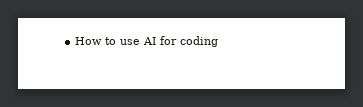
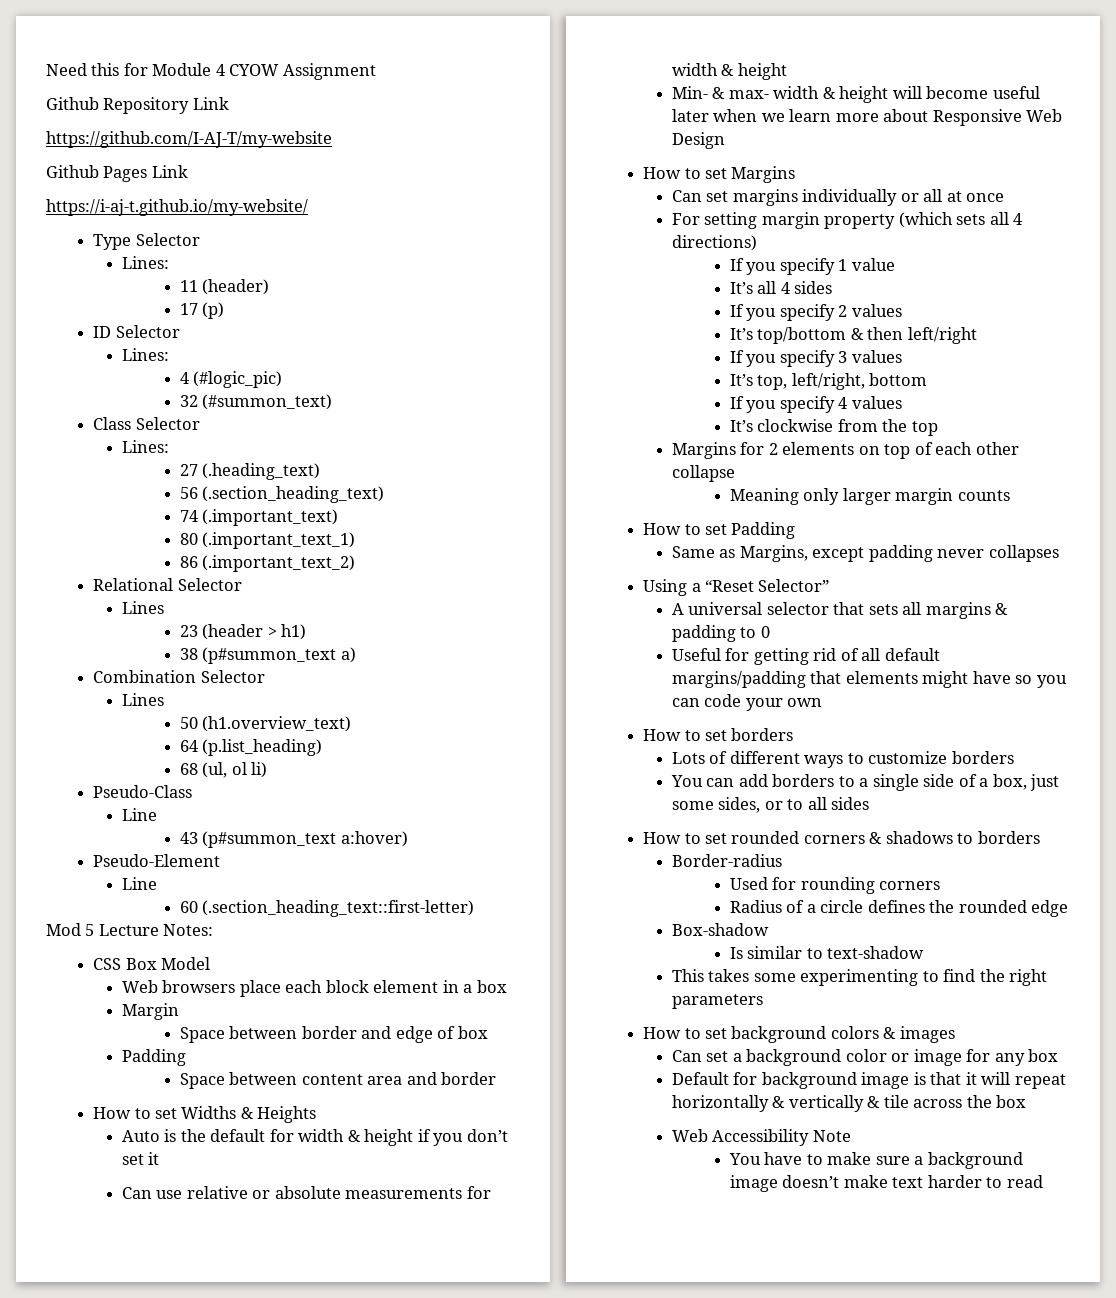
[74,36,218,47] How to use AI for coding -> [46,63,376,80] [46,97,229,114] [46,131,332,148] [46,165,188,182] [46,199,308,216] [93,233,200,250] [122,256,170,269] [179,279,270,295] [179,302,225,319] [93,325,180,338] [122,348,170,361] [179,371,283,388] [179,394,333,410] [93,417,200,430] [122,440,170,453] [179,463,321,480] [179,486,385,503] [179,509,339,526] [179,532,356,549] [179,555,356,572] [93,578,242,591] [122,601,165,614] [179,624,307,640] [179,647,356,664] [93,670,265,683] [122,693,165,706] [179,716,352,732] [179,739,323,756] [179,762,268,778] [93,785,193,798] [122,808,158,821] [179,831,408,848] [93,854,221,867] [122,877,158,890] [179,900,475,917] [46,923,214,936] [93,957,210,970] [122,980,507,997] [122,1003,180,1020] [179,1026,488,1043] [122,1049,187,1066] [179,1072,497,1089] [93,1106,317,1123] [122,1129,508,1146] [122,1152,160,1165] [122,1186,491,1199] [672,63,787,80] [672,86,1040,103] [672,109,1063,126] [672,132,726,149] [643,166,796,183] [672,189,1005,206] [672,212,1023,229] [672,235,758,251] [729,258,895,275] [729,281,833,294] [729,304,902,321] [729,327,977,344] [729,350,902,367] [729,373,928,390] [729,396,902,413] [729,419,938,436] [672,442,1019,459] [672,465,736,482] [729,488,1010,505] [643,522,796,539] [672,545,1059,562] [643,579,830,596] [672,602,1009,619] [672,625,770,642] [672,648,940,665] [672,671,1067,688] [672,694,823,711] [643,728,794,741] [672,751,1014,768] [671,774,1060,791] [672,797,870,813] [643,831,1040,844] [672,854,783,867] [729,877,941,894] [729,900,1069,917] [672,923,770,936] [729,946,925,959] [672,969,1048,986] [672,994,764,1009] [643,1026,955,1043] [672,1049,1059,1066] [672,1072,1066,1089] [672,1095,1027,1112] [672,1129,851,1146] [728,1152,1023,1169] [729,1175,1043,1192] Need this for Module 4 CYOW Assignment // Github Repository Link // https://github.com/I-AJ-T/my-website // Github Pages Link // https://i-aj-t.github.io/my-website/ // Type Selector // Lines: // 11 (header) // 17 (p) // ID Selector // Lines: // 4 (#logic_pic) // 32 (#summon_text) // Class Selector // Lines: // 27 (.heading_text) // 56 (.section_heading_text) // 74 (.important_text) // 80 (.important_text_1) // 86 (.important_text_2) // Relational Selector // Lines // 23 (header > h1) // 38 (p#summon_text a) // Combination Selector // Lines // 50 (h1.overview_text) // 64 (p.list_heading) // 68 (ul, ol li) // Pseudo-Class // Line // 43 (p#summon_text a:hover) // Pseudo-Element // Line // 60 (.section_heading_text::first-letter) // Mod 5 Lecture Notes: // CSS Box Model // Web browsers place each block element in a box // Margin // Space between border and edge of box // Padding // Space between content area and border // How to set Widths & Heights // Auto is the default for width & height if you don’t set it // Can use relative or absolute measurements for width & height // Min- & max- width & height will become useful later when we learn more about Responsive Web Design // How to set Margins // Can set margins individually or all at once // For setting margin property (which sets all 4 directions) // If you specify 1 value // It’s all 4 sides // If you specify 2 values // It’s top/bottom & then left/right // If you specify 3 values // It’s top, left/right, bottom // If you specify 4 values // It’s clockwise from the top // Margins for 2 elements on top of each other collapse // Meaning only larger margin counts // How to set Padding // Same as Margins, except padding never collapses // Using a “Reset Selector” // A universal selector that sets all margins & padding to 0 // Useful for getting rid of all default margins/padding that elements might have so you can code your own // How to set borders // Lots of different ways to customize borders // You can add borders to a single side of a box, just some sides, or to all sides // How to set rounded corners & shadows to borders // Border-radius // Used for rounding corners // Radius of a circle defines the rounded edge // Box-shadow // Is similar to text-shadow // This takes some experimenting to find the right parameters // How to set background colors & images // Can set a background color or image for any box // Default for background image is that it will repeat horizontally & vertically & tile across the box // Web Accessibility Note // You have to make sure a background image doesn’t make text harder to read

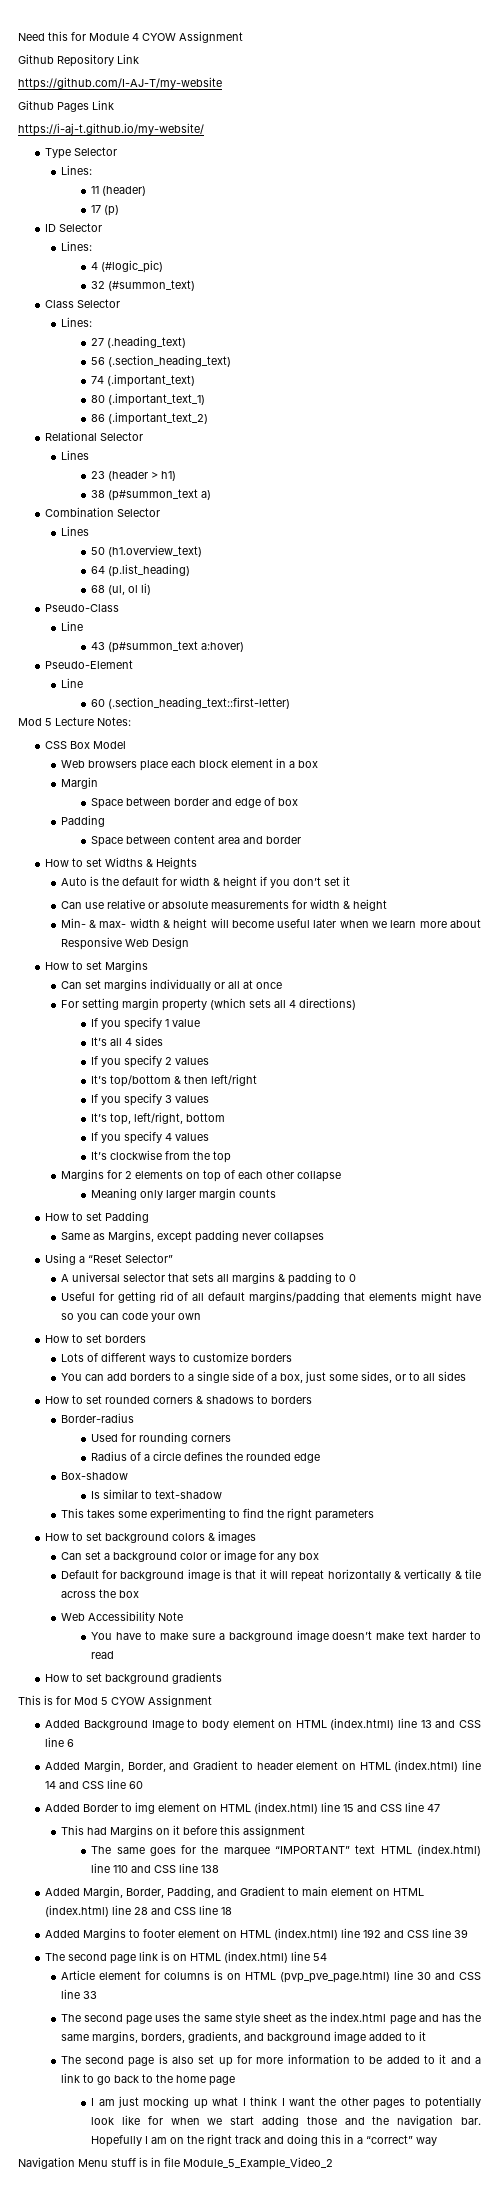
(1043, 1181) none -> [45,1672,223,1684] [18,1695,212,1707] [45,1718,482,1730] [45,1737,75,1747] [45,1760,482,1772] [45,1779,144,1789] [45,1802,441,1814] [60,1825,305,1837] [91,1844,481,1857] [91,1863,220,1873] [45,1886,425,1898] [45,1905,233,1917] [45,1928,469,1940] [45,1951,328,1964] [60,1970,481,1983] [60,1989,97,1999] [60,2012,482,2025] [60,2031,426,2043] [60,2054,482,2067] [60,2073,235,2086] [91,2096,481,2109] [91,2115,482,2127] [91,2134,438,2147] [18,2157,333,2170] // How to set background gradients // This is for Mod 5 CYOW Assignment // Added Background Image to body element on HTML (index.html) line 13 and CSS line 6 // Added Margin, Border, and Gradient to header element on HTML (index.html) line 14 and CSS line 60 // Added Border to img element on HTML (index.html) line 15 and CSS line 47 // This had Margins on it before this assignment // The same goes for the marquee “IMPORTANT” text HTML (index.html) line 110 and CSS line 138 // Added Margin, Border, Padding, and Gradient to main element on HTML (index.html) line 28 and CSS line 18 // Added Margins to footer element on HTML (index.html) line 192 and CSS line 39 // The second page link is on HTML (index.html) line 54 // Article element for columns is on HTML (pvp_pve_page.html) line 30 and CSS line 33 // The second page uses the same style sheet as the index.html page and has the same margins, borders, gradients, and background image added to it // The second page is also set up for more information to be added to it and a link to go back to the home page // I am just mocking up what I think I want the other pages to potentially look like for when we start adding those and the navigation bar. Hopefully I am on the right track and doing this in a “correct” way // Navigation Menu stuff is in file Module_5_Example_Video_2

